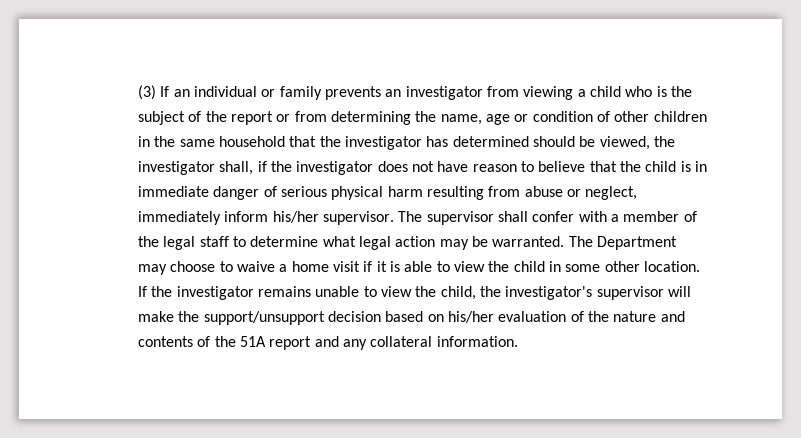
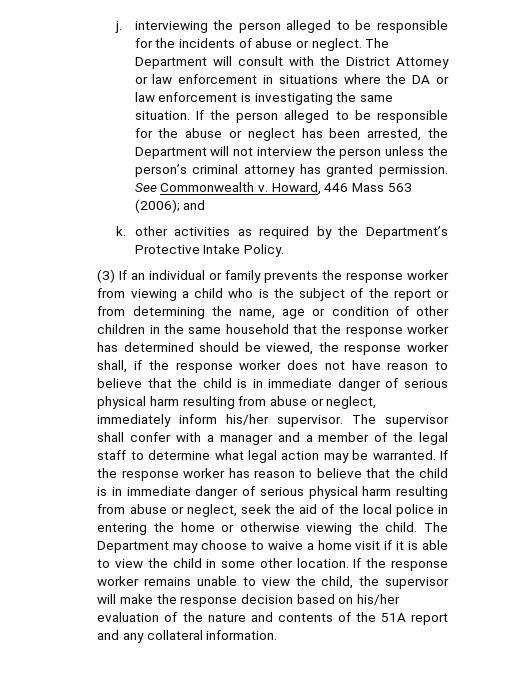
(138, 92) none -> [115,20,448,33] [134,38,390,51] [134,56,449,69] [134,74,449,84] [134,92,393,105] [134,110,448,123] [134,128,448,141] [134,146,449,159] [134,164,448,177] [134,182,412,195] [134,199,206,213] [116,226,448,239] [134,244,284,257] j. interviewing the person alleged to be responsible for the incidents of abuse or neglect. The Department will consult with the District Attorney or law enforcement in situations where the DA or law enforcement is investigating the same situation. If the person alleged to be responsible for the abuse or neglect has been arrested, the Department will not interview the person unless the person’s criminal attorney has granted permission. See Commonwealth v. Howard, 446 Mass 563 (2006); and // k. other activities as required by the Department’s Protective Intake Policy. //
[385,86,483,100] an investigator -> [322,270,449,283] the response worker
[345,136,423,150] investigator -> [345,324,449,337] response worker
[138,161,216,175] investigator -> [344,342,449,355] response worker
[296,161,374,175] investigator -> [175,360,282,373] response worker
(620, 218) none -> [219,432,313,445] manager and a
(565, 241) none -> [439,450,448,460] [97,468,448,481] [97,486,448,499] [97,504,449,517] [97,522,418,535] If the response worker has reason to believe that the child is in immediate danger of serious physical harm resulting from abuse or neglect, seek the aid of the local police in entering the home or otherwise viewing the child.
[176,286,254,300] investigator -> [390,560,448,571] [97,576,140,586] response worker
[505,286,593,300] investigator's -> (380, 581) none
[203,311,325,325] support/unsupport -> [180,596,238,607] response

